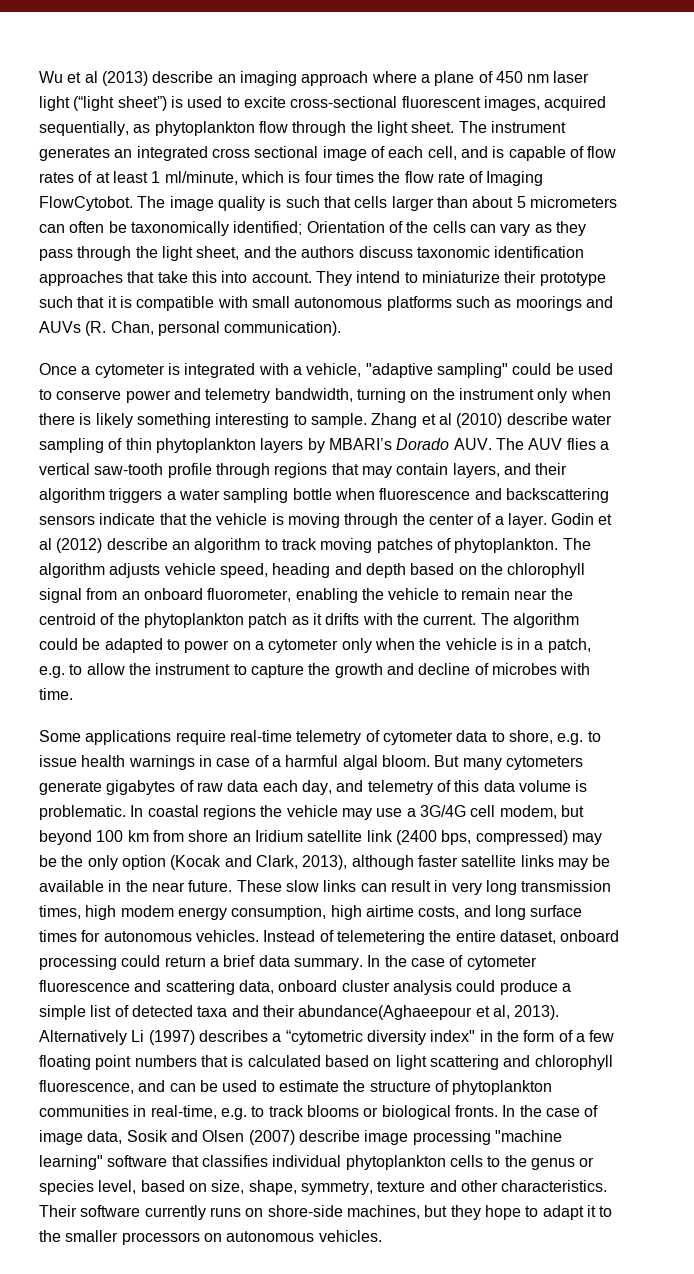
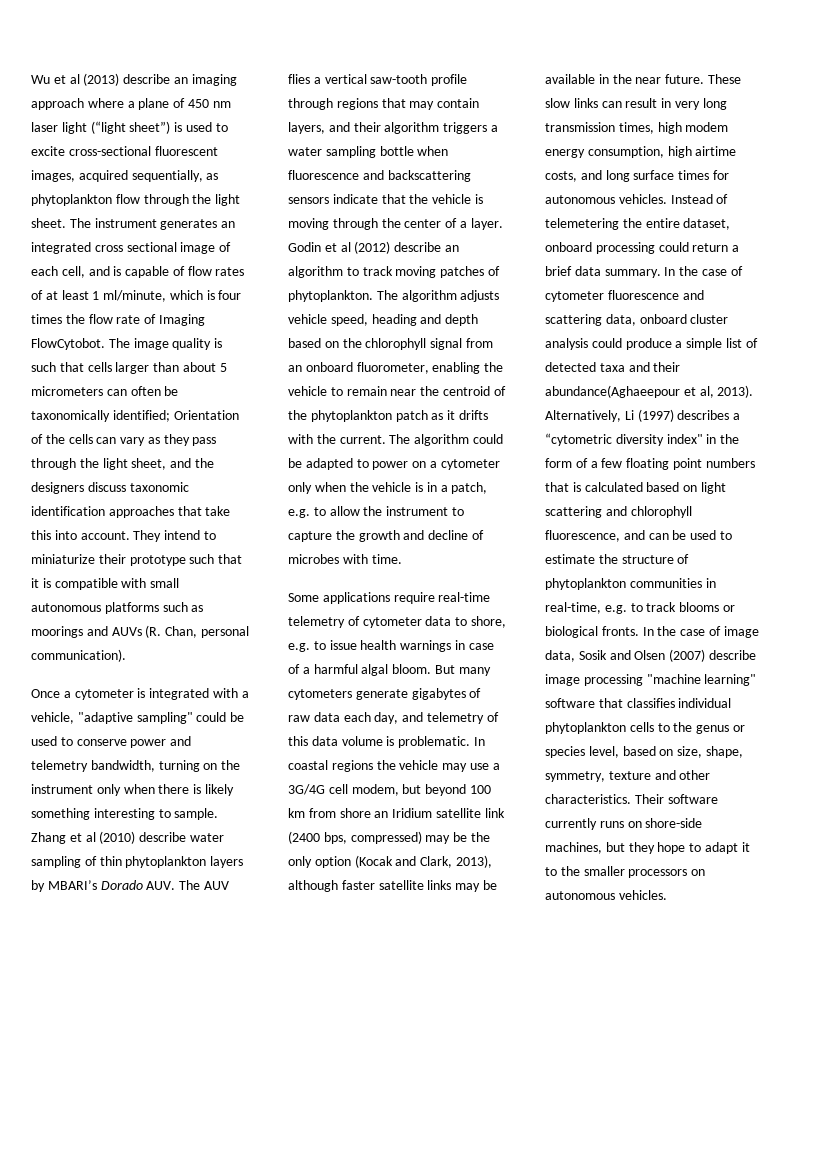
[301,246,355,258] authors -> [31,482,84,494] designers
[39,1030,127,1045] Alternatively -> [545,410,621,422] Alternatively,

